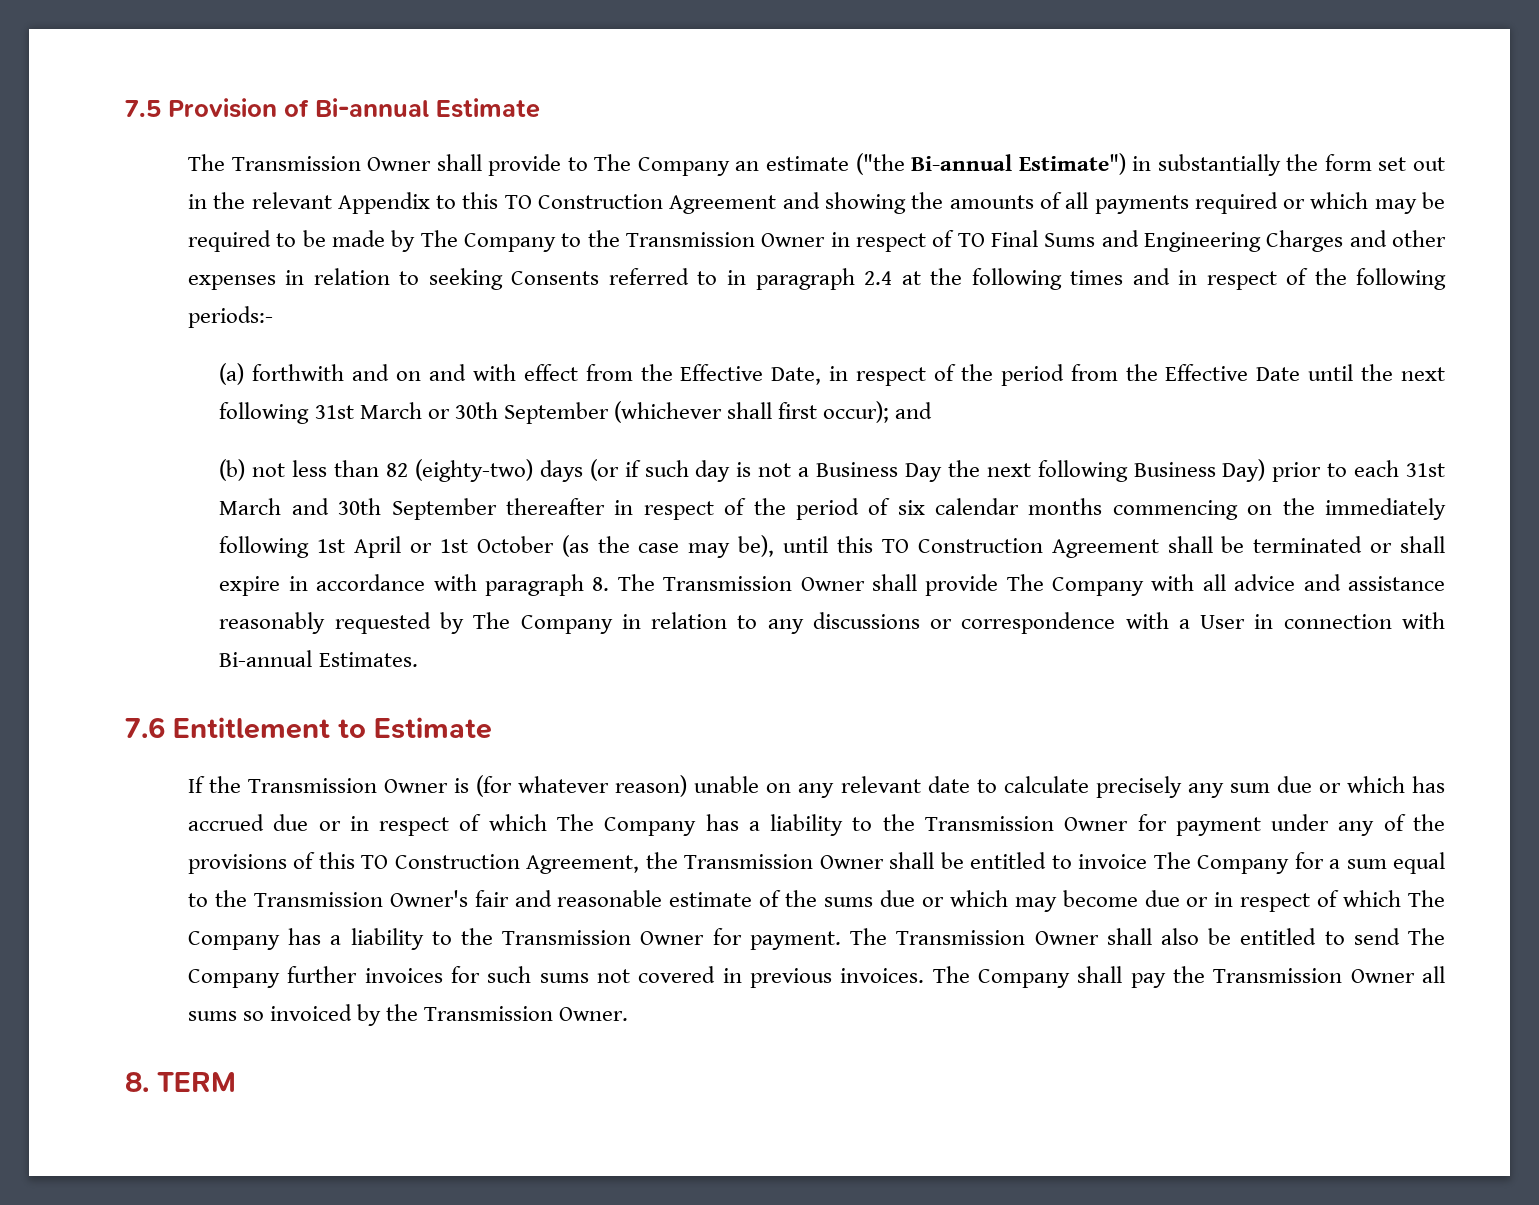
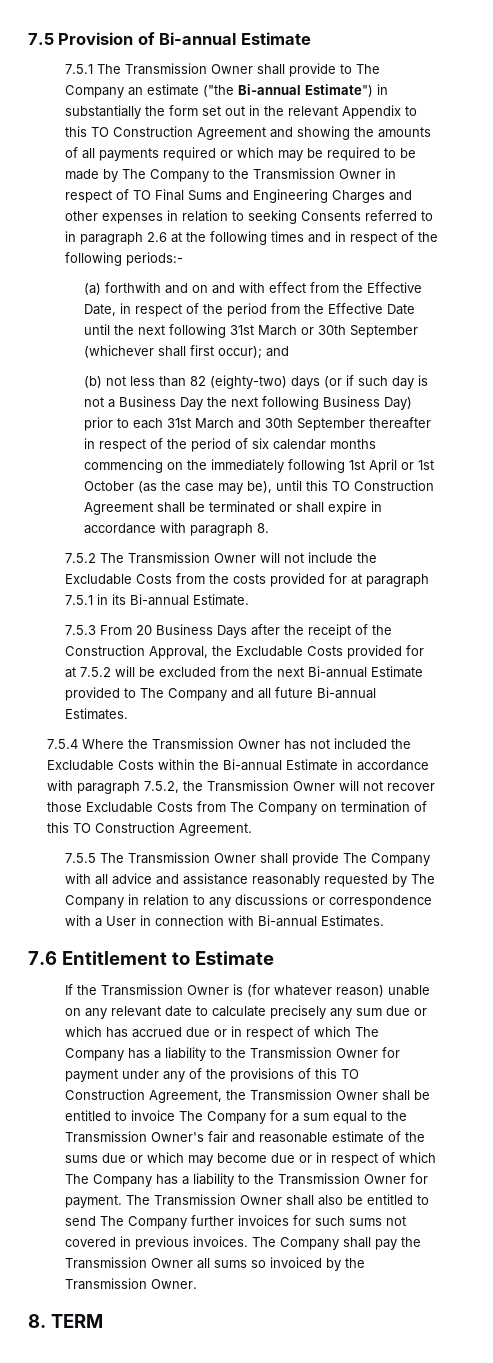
(540, 108) none -> [65,64,94,74] 7.5.1
[863,271,892,285] 2.4 -> [147,232,168,242] 2.6
(610, 584) none -> [65,552,378,564] [65,573,430,587] [65,594,250,606] [65,624,393,638] [65,645,425,659] [65,666,424,678] [65,687,377,701] [65,708,129,720] [46,738,411,750] [46,759,429,771] [46,780,435,794] [46,801,427,815] [46,822,252,836] [65,853,97,863] // 7.5.2 The Transmission Owner will not include the Excludable Costs from the costs provided for at paragraph 7.5.1 in its Bi-annual Estimate. // 7.5.3 From 20 Business Days after the receipt of the Construction Approval, the Excludable Costs provided for at 7.5.2 will be excluded from the next Bi-annual Estimate provided to The Company and all future Bi-annual Estimates. // 7.5.4 Where the Transmission Owner has not included the Excludable Costs within the Bi-annual Estimate in accordance with paragraph 7.5.2, the Transmission Owner will not recover those Excludable Costs from The Company on termination of this TO Construction Agreement. // 7.5.5

